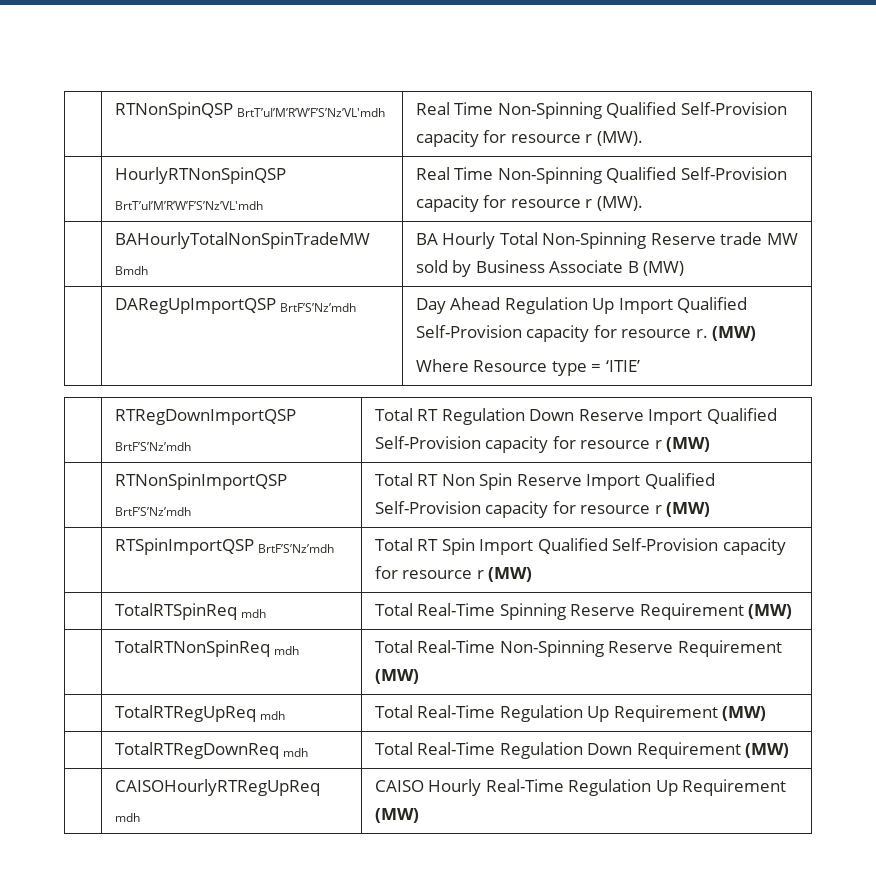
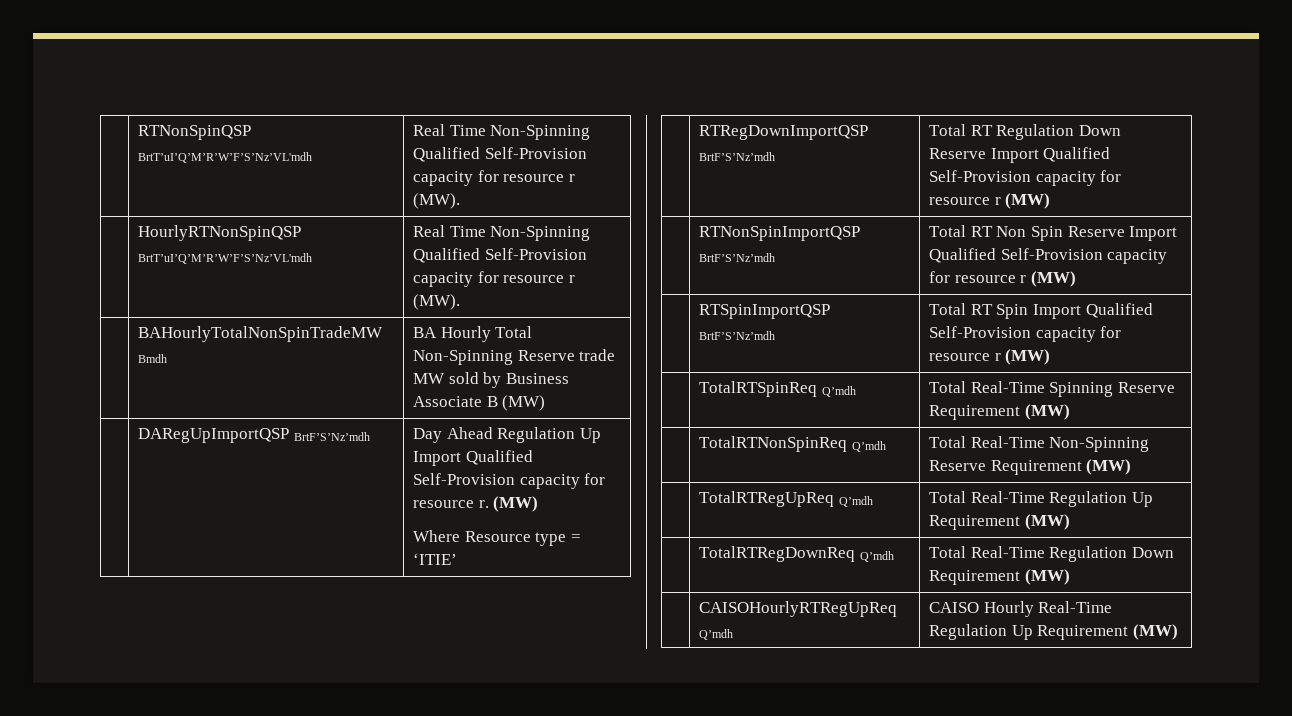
[237,108,386,117] BrtT’uI’M’R’W’F’S’Nz’VL'mdh -> [138,152,313,163] BrtT’uI’Q’M’R’W’F’S’Nz’VL'mdh
[115,201,264,210] BrtT’uI’M’R’W’F’S’Nz’VL'mdh -> [138,253,313,264] BrtT’uI’Q’M’R’W’F’S’Nz’VL'mdh
[241,609,267,618] mdh -> [821,386,856,397] Q’mdh
[274,646,300,655] mdh -> [851,441,886,452] Q’mdh
[260,711,286,720] mdh -> [838,496,873,507] Q’mdh
[283,748,309,757] mdh -> [859,551,894,562] Q’mdh
[115,813,141,822] mdh -> [699,629,734,640] Q’mdh

